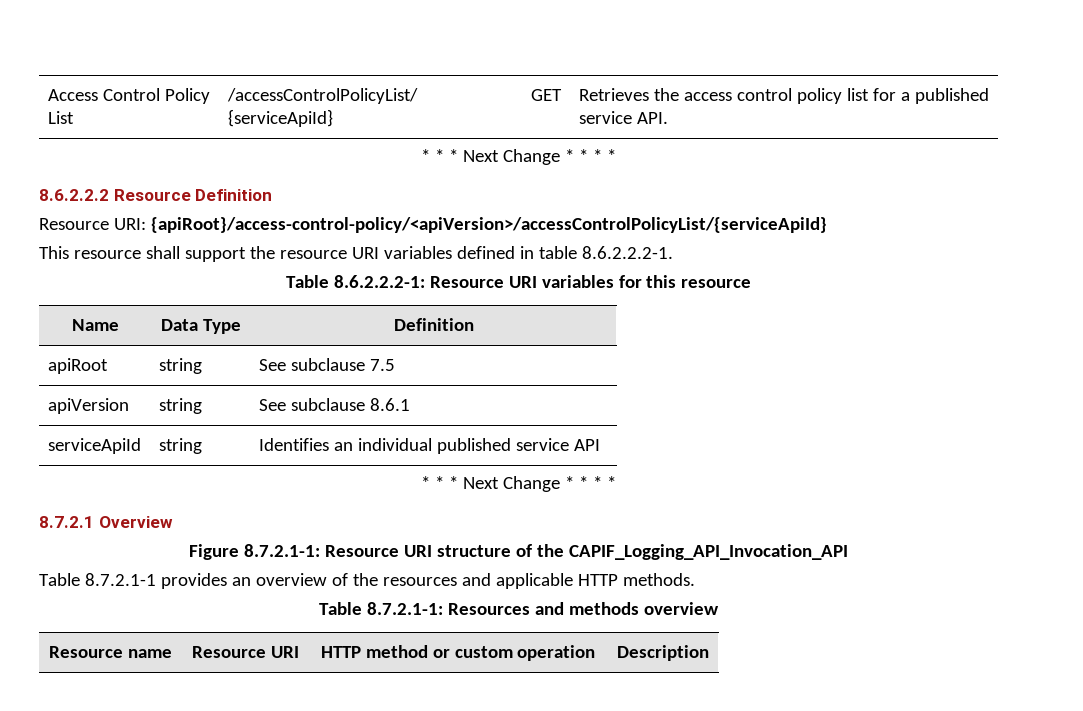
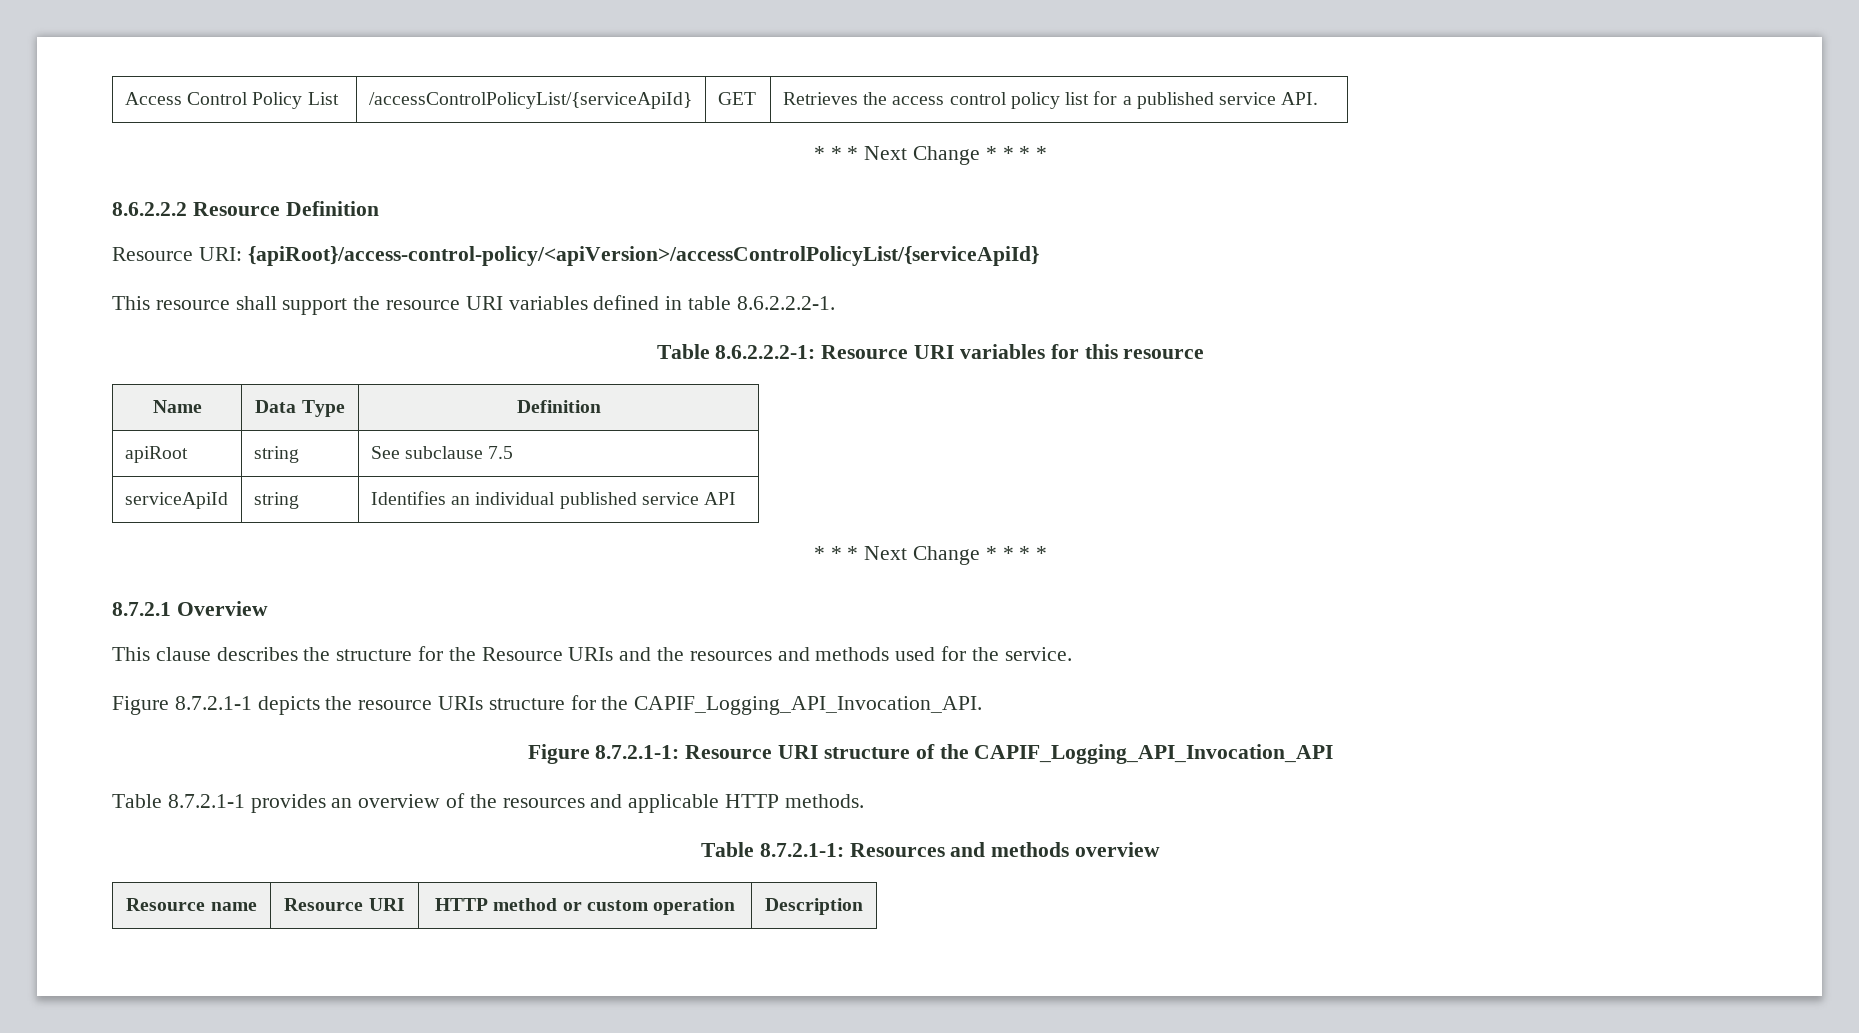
[47,398,129,414] [158,398,202,414] [258,398,410,411] // apiVersion | string | See subclause 8.6.1 -> (514, 452) none
(173, 522) none -> [112,646,1072,661] [112,695,983,715] // This clause describes the structure for the Resource URIs and the resources and methods used for the service. // Figure 8.7.2.1-1 depicts the resource URIs structure for the CAPIF_Logging_API_Invocation_API.

